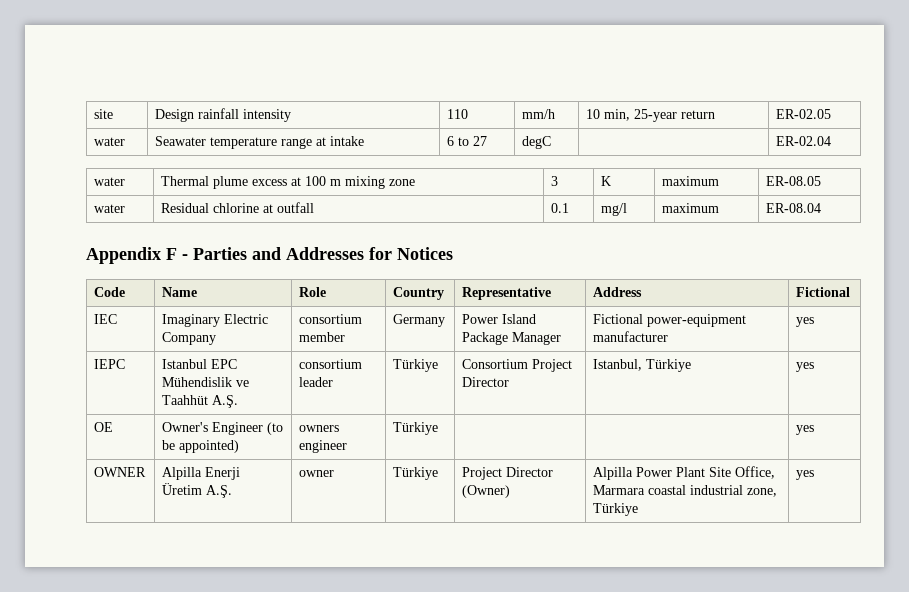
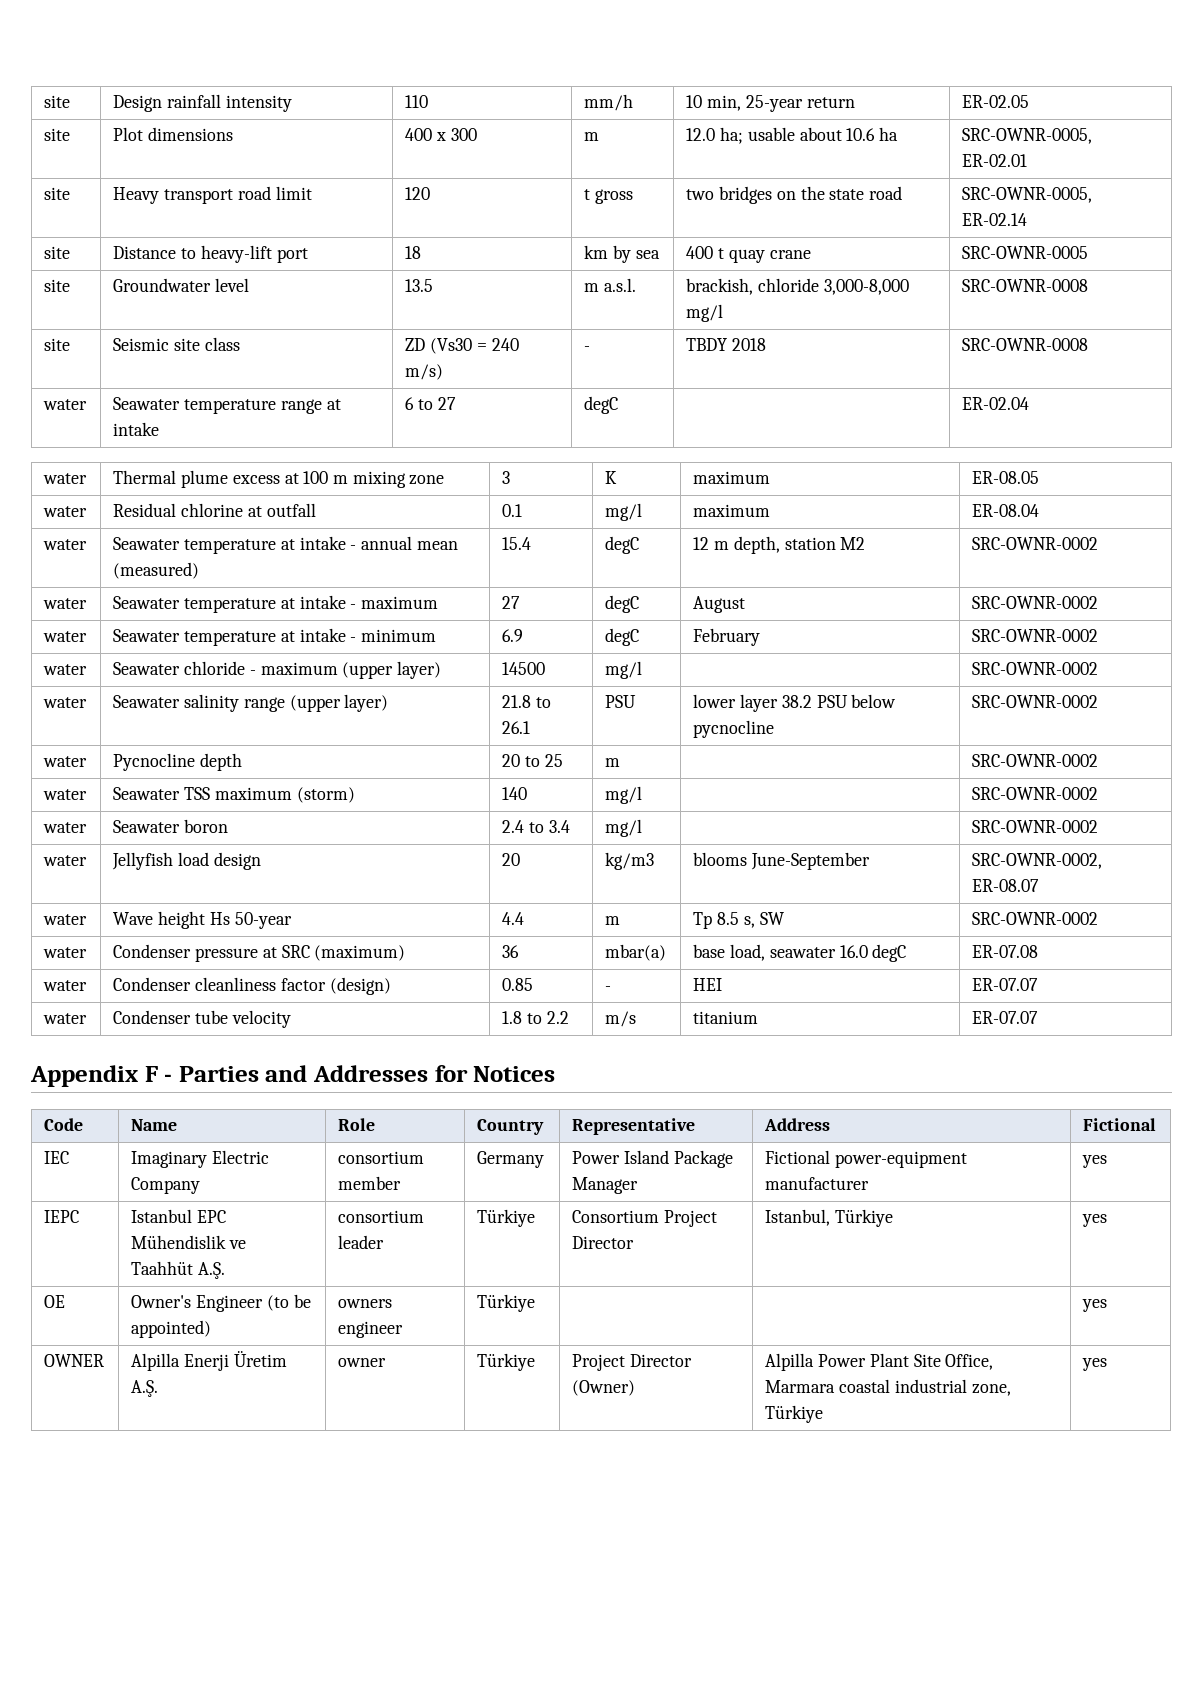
(832, 114) none -> [44,128,71,141] [113,127,234,141] [405,128,477,141] [584,132,600,141] [686,127,899,144] [962,128,1093,144] [962,154,1028,167] [44,187,71,200] [113,186,312,204] [405,187,431,200] [584,189,634,204] [686,186,903,204] [962,187,1093,203] [962,213,1028,226] [44,246,71,259] [113,245,308,263] [405,246,422,259] [584,245,660,263] [686,246,811,263] [962,246,1089,259] [44,279,71,292] [113,278,250,292] [405,279,434,292] [584,278,637,292] [686,278,909,295] [686,304,724,322] [962,279,1089,292] [44,338,71,351] [113,337,240,351] [405,338,519,354] [405,364,444,380] [584,346,591,351] [686,338,767,351] [962,338,1089,351] // site | Plot dimensions | 400 x 300 | m | 12.0 ha; usable about 10.6 ha | SRC-OWNR-0005, ER-02.01 // site | Heavy transport road limit | 120 | t gross | two bridges on the state road | SRC-OWNR-0005, ER-02.14 // site | Distance to heavy-lift port | 18 | km by sea | 400 t quay crane | SRC-OWNR-0005 // site | Groundwater level | 13.5 | m a.s.l. | brackish, chloride 3,000-8,000 mg/l | SRC-OWNR-0008 // site | Seismic site class | ZD (Vs30 = 240 m/s) | - | TBDY 2018 | SRC-OWNR-0008
(822, 208) none -> [43,539,88,550] [113,536,458,554] [113,562,200,579] [502,537,532,550] [605,536,640,554] [693,536,866,554] [972,537,1099,550] [43,598,88,609] [113,595,439,613] [502,596,521,609] [605,595,640,613] [693,596,746,613] [972,596,1099,609] [43,631,88,642] [113,628,437,646] [502,629,524,642] [605,628,640,646] [693,628,761,646] [972,629,1099,642] [43,664,88,675] [113,661,442,679] [502,662,546,675] [605,661,643,679] [972,662,1099,675] [43,697,88,708] [113,694,389,712] [502,695,552,708] [502,721,531,734] [605,695,637,708] [693,694,897,712] [693,720,775,738] [972,695,1099,708] [43,756,88,767] [113,753,243,771] [502,754,563,767] [605,758,621,767] [972,754,1099,767] [43,789,88,800] [113,787,355,803] [502,787,528,800] [605,786,643,804] [972,787,1099,800] [43,822,88,833] [113,819,229,833] [502,820,570,833] [605,819,643,837] [972,820,1099,833] [43,855,88,866] [112,852,261,870] [502,853,521,866] [605,852,655,870] [693,852,871,870] [972,853,1103,869] [972,879,1040,892] [43,914,88,925] [113,911,292,929] [502,912,525,925] [605,916,621,925] [693,912,784,929] [972,912,1099,925] [43,947,88,958] [113,944,406,962] [502,945,520,958] [605,944,667,961] [693,944,907,962] [972,945,1039,958] [43,980,88,991] [113,977,391,995] [502,978,534,991] [605,986,612,991] [693,978,723,991] [972,978,1039,991] [43,1013,88,1024] [113,1010,291,1028] [502,1011,569,1024] [605,1011,637,1027] [693,1011,759,1024] [972,1011,1039,1024] // water | Seawater temperature at intake - annual mean (measured) | 15.4 | degC | 12 m depth, station M2 | SRC-OWNR-0002 // water | Seawater temperature at intake - maximum | 27 | degC | August | SRC-OWNR-0002 // water | Seawater temperature at intake - minimum | 6.9 | degC | February | SRC-OWNR-0002 // water | Seawater chloride - maximum (upper layer) | 14500 | mg/l | | SRC-OWNR-0002 // water | Seawater salinity range (upper layer) | 21.8 to 26.1 | PSU | lower layer 38.2 PSU below pycnocline | SRC-OWNR-0002 // water | Pycnocline depth | 20 to 25 | m | | SRC-OWNR-0002 // water | Seawater TSS maximum (storm) | 140 | mg/l | | SRC-OWNR-0002 // water | Seawater boron | 2.4 to 3.4 | mg/l | | SRC-OWNR-0002 // water | Jellyfish load design | 20 | kg/m3 | blooms June-September | SRC-OWNR-0002, ER-08.07 // water | Wave height Hs 50-year | 4.4 | m | Tp 8.5 s, SW | SRC-OWNR-0002 // water | Condenser pressure at SRC (maximum) | 36 | mbar(a) | base load, seawater 16.0 degC | ER-07.08 // water | Condenser cleanliness factor (design) | 0.85 | - | HEI | ER-07.07 // water | Condenser tube velocity | 1.8 to 2.2 | m/s | titanium | ER-07.07

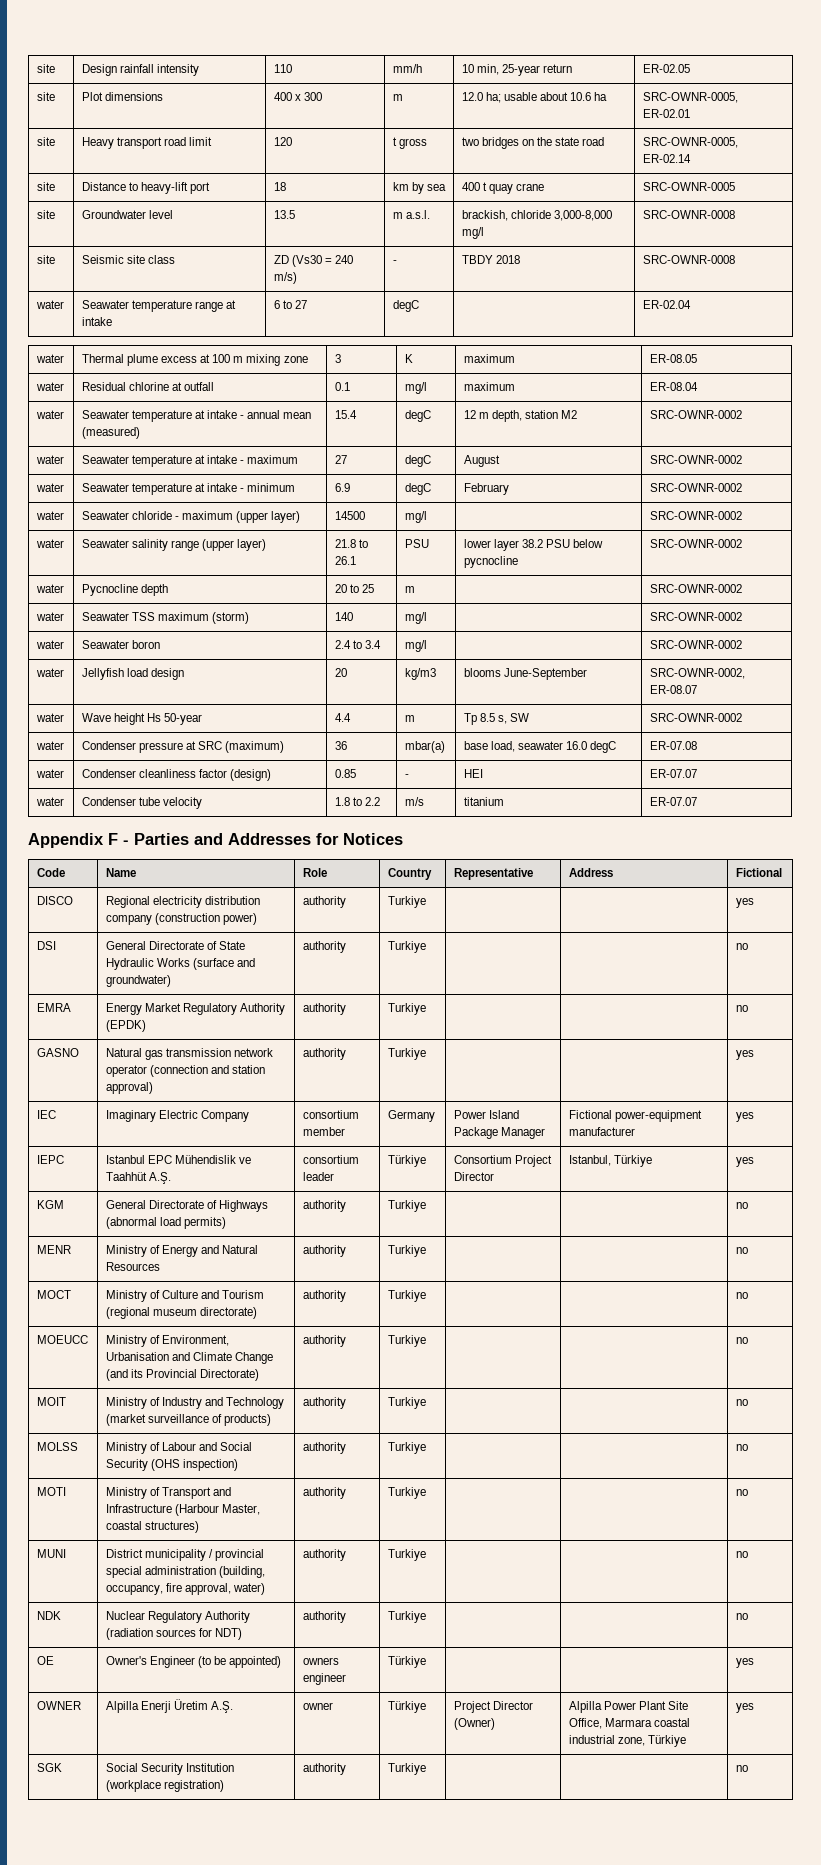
(1157, 1124) none -> [36,896,73,905] [105,896,261,908] [105,913,258,925] [302,896,346,908] [387,896,426,908] [735,898,754,908] [36,941,56,950] [105,941,246,950] [105,958,256,970] [105,975,171,987] [302,941,346,953] [387,941,426,953] [735,943,748,950] [36,1003,71,1012] [105,1003,286,1015] [105,1020,146,1032] [302,1003,346,1015] [387,1003,426,1015] [735,1005,748,1012] [36,1048,79,1057] [105,1048,274,1060] [105,1065,266,1077] [105,1082,153,1094] [302,1048,346,1060] [387,1048,426,1060] [735,1050,754,1060] // DISCO | Regional electricity distribution company (construction power) | authority | Turkiye | | | yes // DSI | General Directorate of State Hydraulic Works (surface and groundwater) | authority | Turkiye | | | no // EMRA | Energy Market Regulatory Authority (EPDK) | authority | Turkiye | | | no // GASNO | Natural gas transmission network operator (connection and station approval) | authority | Turkiye | | | yes
(1108, 1220) none -> [36,1200,64,1209] [105,1200,269,1212] [105,1217,227,1229] [302,1200,346,1212] [387,1200,426,1212] [735,1202,748,1209] [36,1245,71,1254] [105,1245,259,1257] [105,1262,160,1271] [302,1245,346,1257] [387,1245,426,1257] [735,1247,748,1254] [36,1290,71,1299] [105,1290,265,1302] [105,1307,258,1319] [302,1290,346,1302] [387,1290,426,1302] [735,1292,748,1299] [36,1335,88,1344] [105,1335,230,1347] [105,1352,274,1364] [105,1369,260,1381] [302,1335,346,1347] [387,1335,426,1347] [735,1337,748,1344] [36,1397,66,1406] [105,1397,285,1409] [105,1414,272,1426] [302,1397,346,1409] [387,1397,426,1409] [735,1399,748,1406] [36,1442,78,1451] [105,1442,253,1454] [105,1459,239,1471] [302,1442,346,1454] [387,1442,426,1454] [735,1444,748,1451] [36,1487,66,1496] [105,1487,232,1499] [105,1504,261,1516] [105,1521,199,1533] [302,1487,346,1499] [387,1487,426,1499] [735,1489,748,1496] [36,1549,66,1558] [105,1549,265,1561] [105,1566,266,1578] [105,1583,266,1595] [302,1549,346,1561] [387,1549,426,1561] [735,1551,748,1558] [36,1611,61,1620] [105,1611,251,1623] [105,1628,243,1640] [302,1611,346,1623] [387,1611,426,1623] [735,1613,748,1620] // KGM | General Directorate of Highways (abnormal load permits) | authority | Turkiye | | | no // MENR | Ministry of Energy and Natural Resources | authority | Turkiye | | | no // MOCT | Ministry of Culture and Tourism (regional museum directorate) | authority | Turkiye | | | no // MOEUCC | Ministry of Environment, Urbanisation and Climate Change (and its Provincial Directorate) | authority | Turkiye | | | no // MOIT | Ministry of Industry and Technology (market surveillance of products) | authority | Turkiye | | | no // MOLSS | Ministry of Labour and Social Security (OHS inspection) | authority | Turkiye | | | no // MOTI | Ministry of Transport and Infrastructure (Harbour Master, coastal structures) | authority | Turkiye | | | no // MUNI | District municipality / provincial special administration (building, occupancy, fire approval, water) | authority | Turkiye | | | no // NDK | Nuclear Regulatory Authority (radiation sources for NDT) | authority | Turkiye | | | no
(1108, 1364) none -> [36,1763,62,1772] [105,1763,235,1775] [105,1780,224,1792] [302,1763,346,1775] [387,1763,426,1775] [735,1765,748,1772] // SGK | Social Security Institution (workplace registration) | authority | Turkiye | | | no

